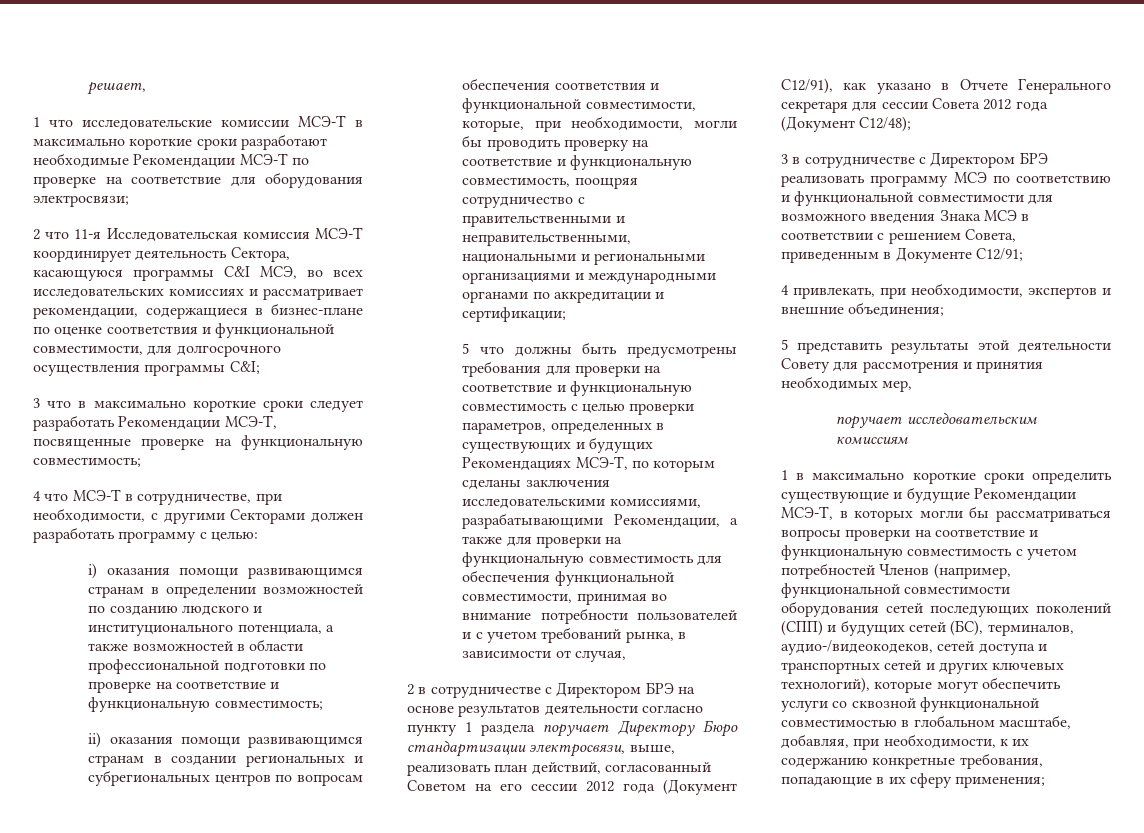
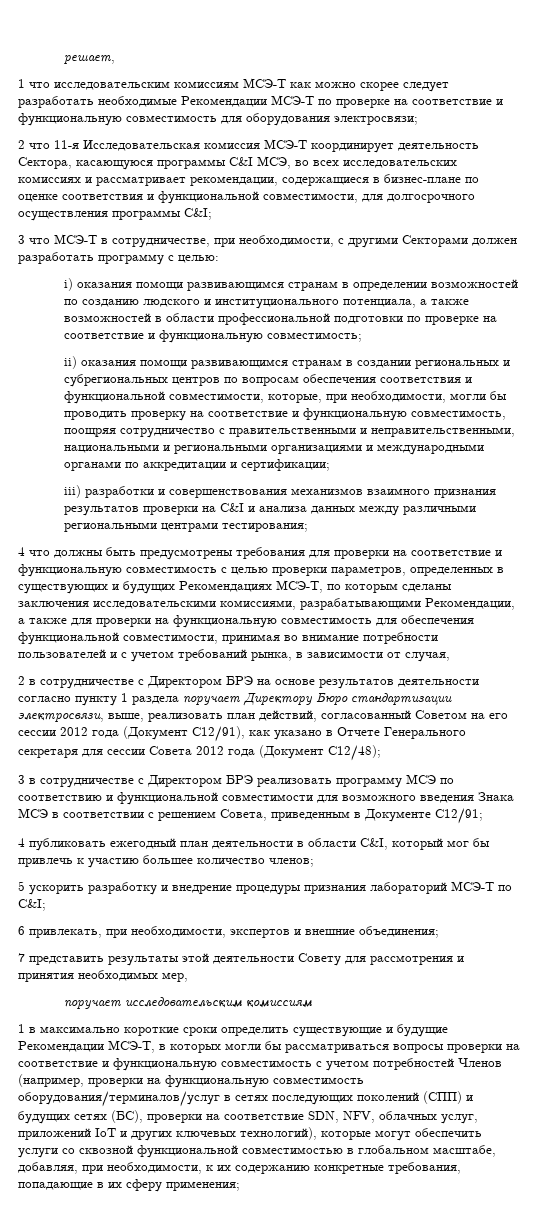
[82,115,363,130] [33,134,327,150] исследовательские комиссии МСЭ-Т в максимально короткие сроки разработают -> [54,78,449,92] [18,96,94,108] исследовательским комиссиям МСЭ-Т как можно скорее следует разработать
(221, 180) none -> [496,99,503,105] [18,113,217,126] и функциональную совместимость
[78,400,364,412] [33,415,277,431] [33,435,363,450] [33,457,141,467] [33,491,69,501] в максимально короткие сроки следует разработать Рекомендации МСЭ-Т, посвященные проверке на функциональную совместимость; // 4 что -> (50, 241) none
[462,343,470,354] 5 -> [63,485,496,498] [63,503,476,516] [63,522,308,532] [18,547,25,556] iii) разработки и совершенствования механизмов взаимного признания результатов проверки на C&I и анализа данных между различными региональными центрами тестирования; // 4
(789, 290) none -> [29,838,490,851] [18,855,314,868] [18,881,512,895] [18,899,46,911] [18,926,25,935] публиковать ежегодный план деятельности в области C&I, который мог бы привлечь к участию большее количество членов; // 5 ускорить разработку и внедрение процедуры признания лабораторий МСЭ-Т по C&I; // 6
[781,339,788,350] 5 -> [18,953,25,962] 7
[781,583,1011,598] [781,601,923,617] функциональной совместимости оборудования сетей -> [88,1075,364,1088] [18,1091,268,1107] проверки на функциональную совместимость оборудования/терминалов/услуг в сетях
[908,620,1074,636] [781,640,1047,655] [781,660,922,674] сетей (БС), терминалов, аудио-/видеокодеков, сетей доступа и транспортных сетей -> [74,1110,478,1124] [18,1128,116,1140] сетях (БС), проверки на соответствие SDN, NFV, облачных услуг, приложений IoT

